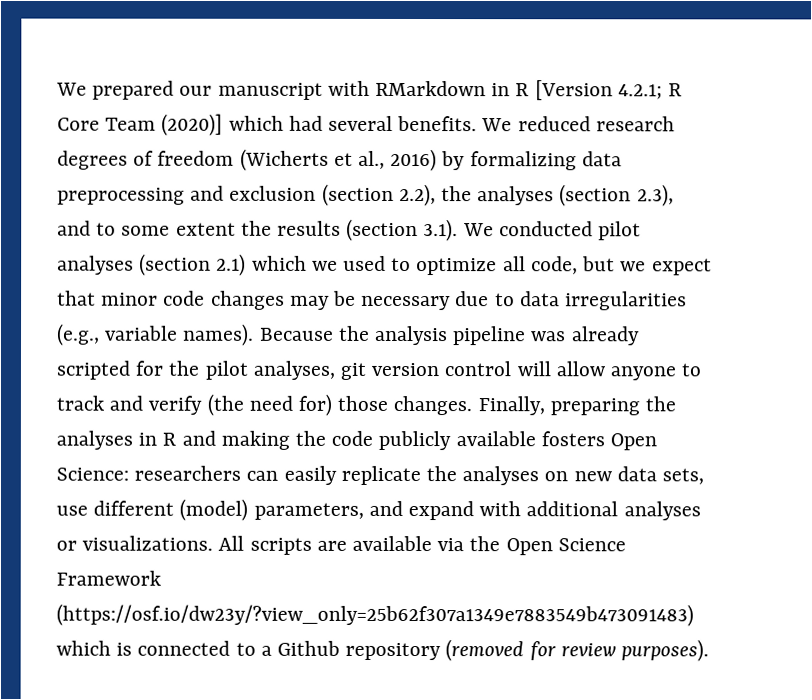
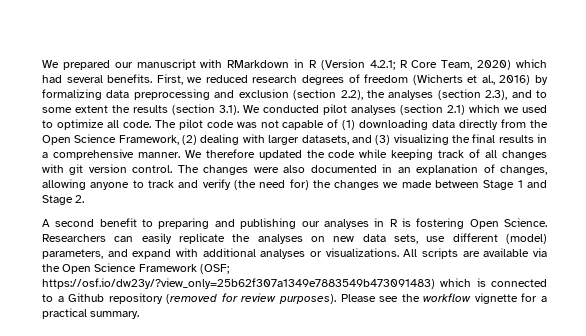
[534,80,613,101] [Version -> [320,59,365,70] (Version
[105,113,224,136] Team (2020)] -> [441,60,512,70] Team, 2020)
[481,118,513,132] We -> [156,74,203,85] First, we
[530,256,712,276] [57,290,688,311] [57,323,640,346] [56,360,605,380] code, but we expect that minor code changes may be necessary due to data irregularities (e.g., variable names). Because the analysis pipeline was already scripted for the pilot analyses, git version control will allow -> [122,119,548,130] [42,134,547,145] [42,149,547,160] [42,164,547,175] [42,179,86,190] code. The pilot code was not capable of (1) downloading data directly from the Open Science Framework, (2) dealing with larger datasets, and (3) visualizing the final results in a comprehensive manner. We therefore updated the code while keeping track of all changes with git version control. The changes were also documented in an explanation of changes, allowing
[337,395,677,416] [56,430,658,451] [56,465,242,481] those changes. Finally, preparing the analyses in R and making the code publicly available fosters Open Science: researchers -> [312,180,547,190] [42,195,85,205] [42,218,547,229] [42,234,106,242] the changes we made between Stage 1 and Stage 2. // A second benefit to preparing and publishing our analyses in R is fostering Open Science. Researchers
[56,603,694,627] (https://osf.io/dw23y/?view_only=25b62f307a1349e7883549b473091483) -> [199,264,229,274] [42,278,435,289] (OSF; https://osf.io/dw23y/?view_only=25b62f307a1349e7883549b473091483)
(710, 650) none -> [340,293,547,304] [42,308,140,319] Please see the workflow vignette for a practical summary.

